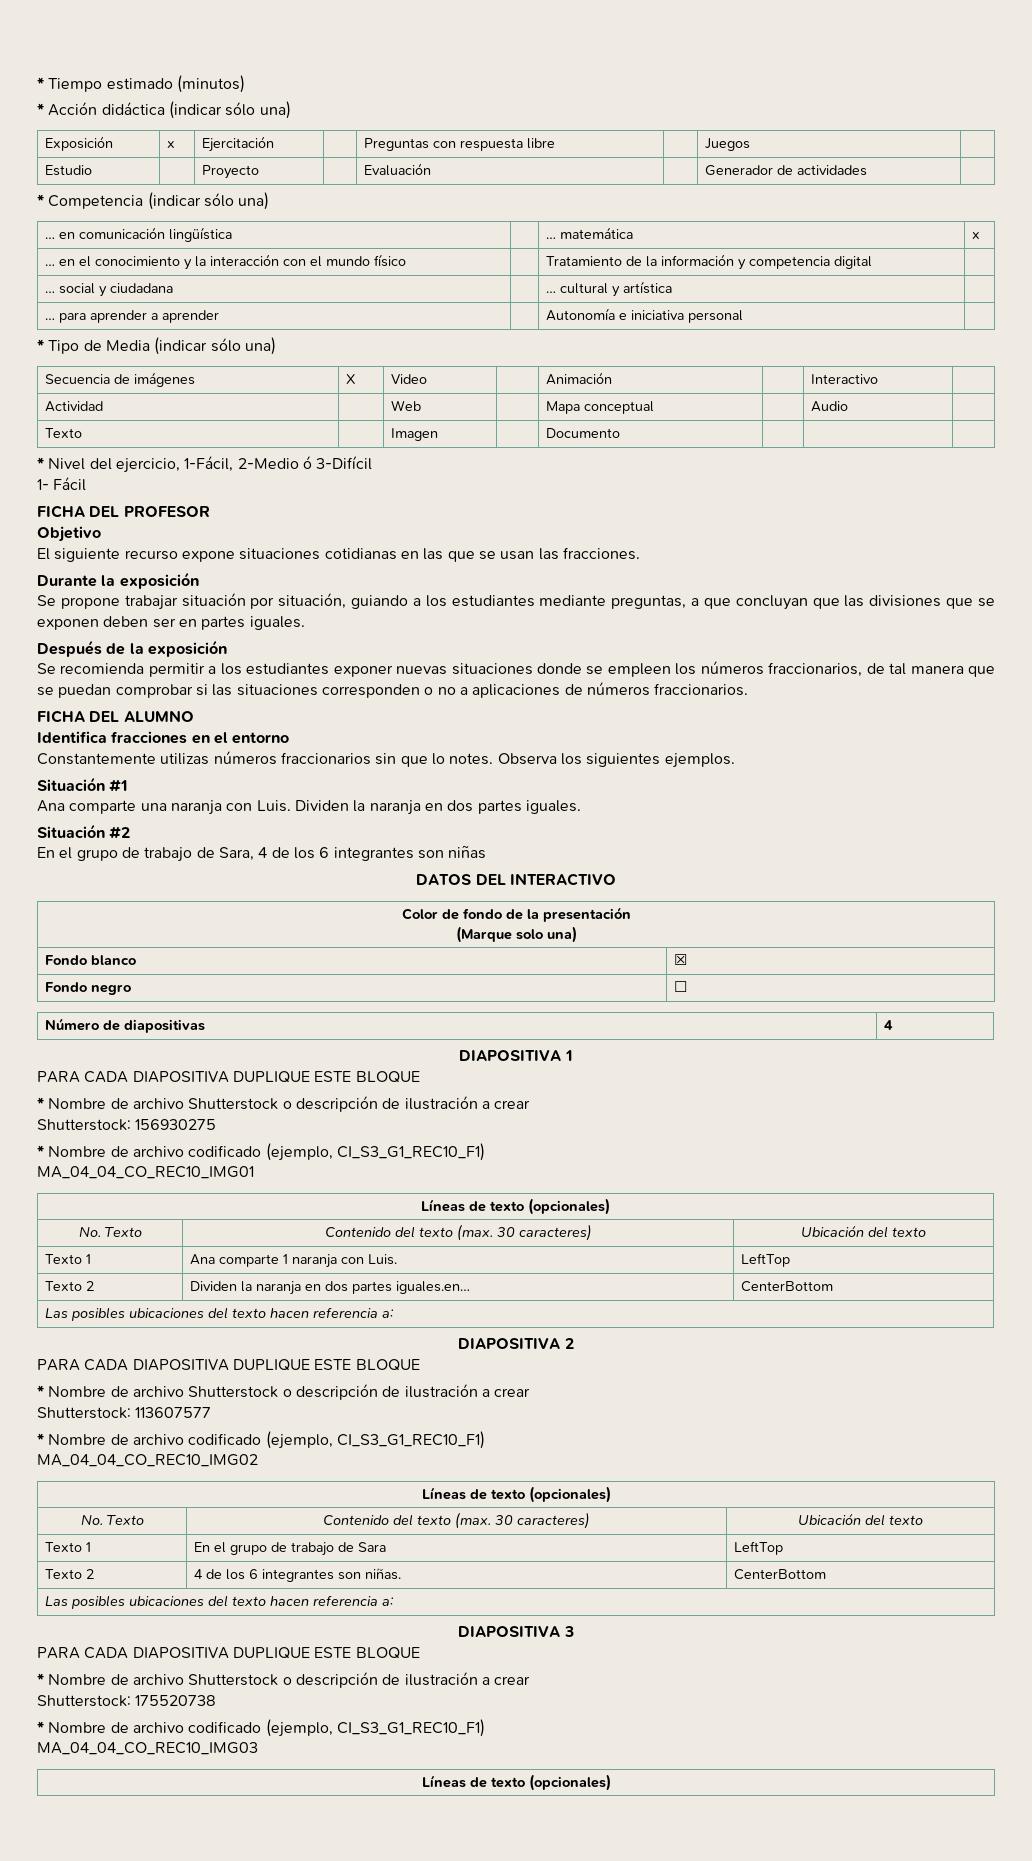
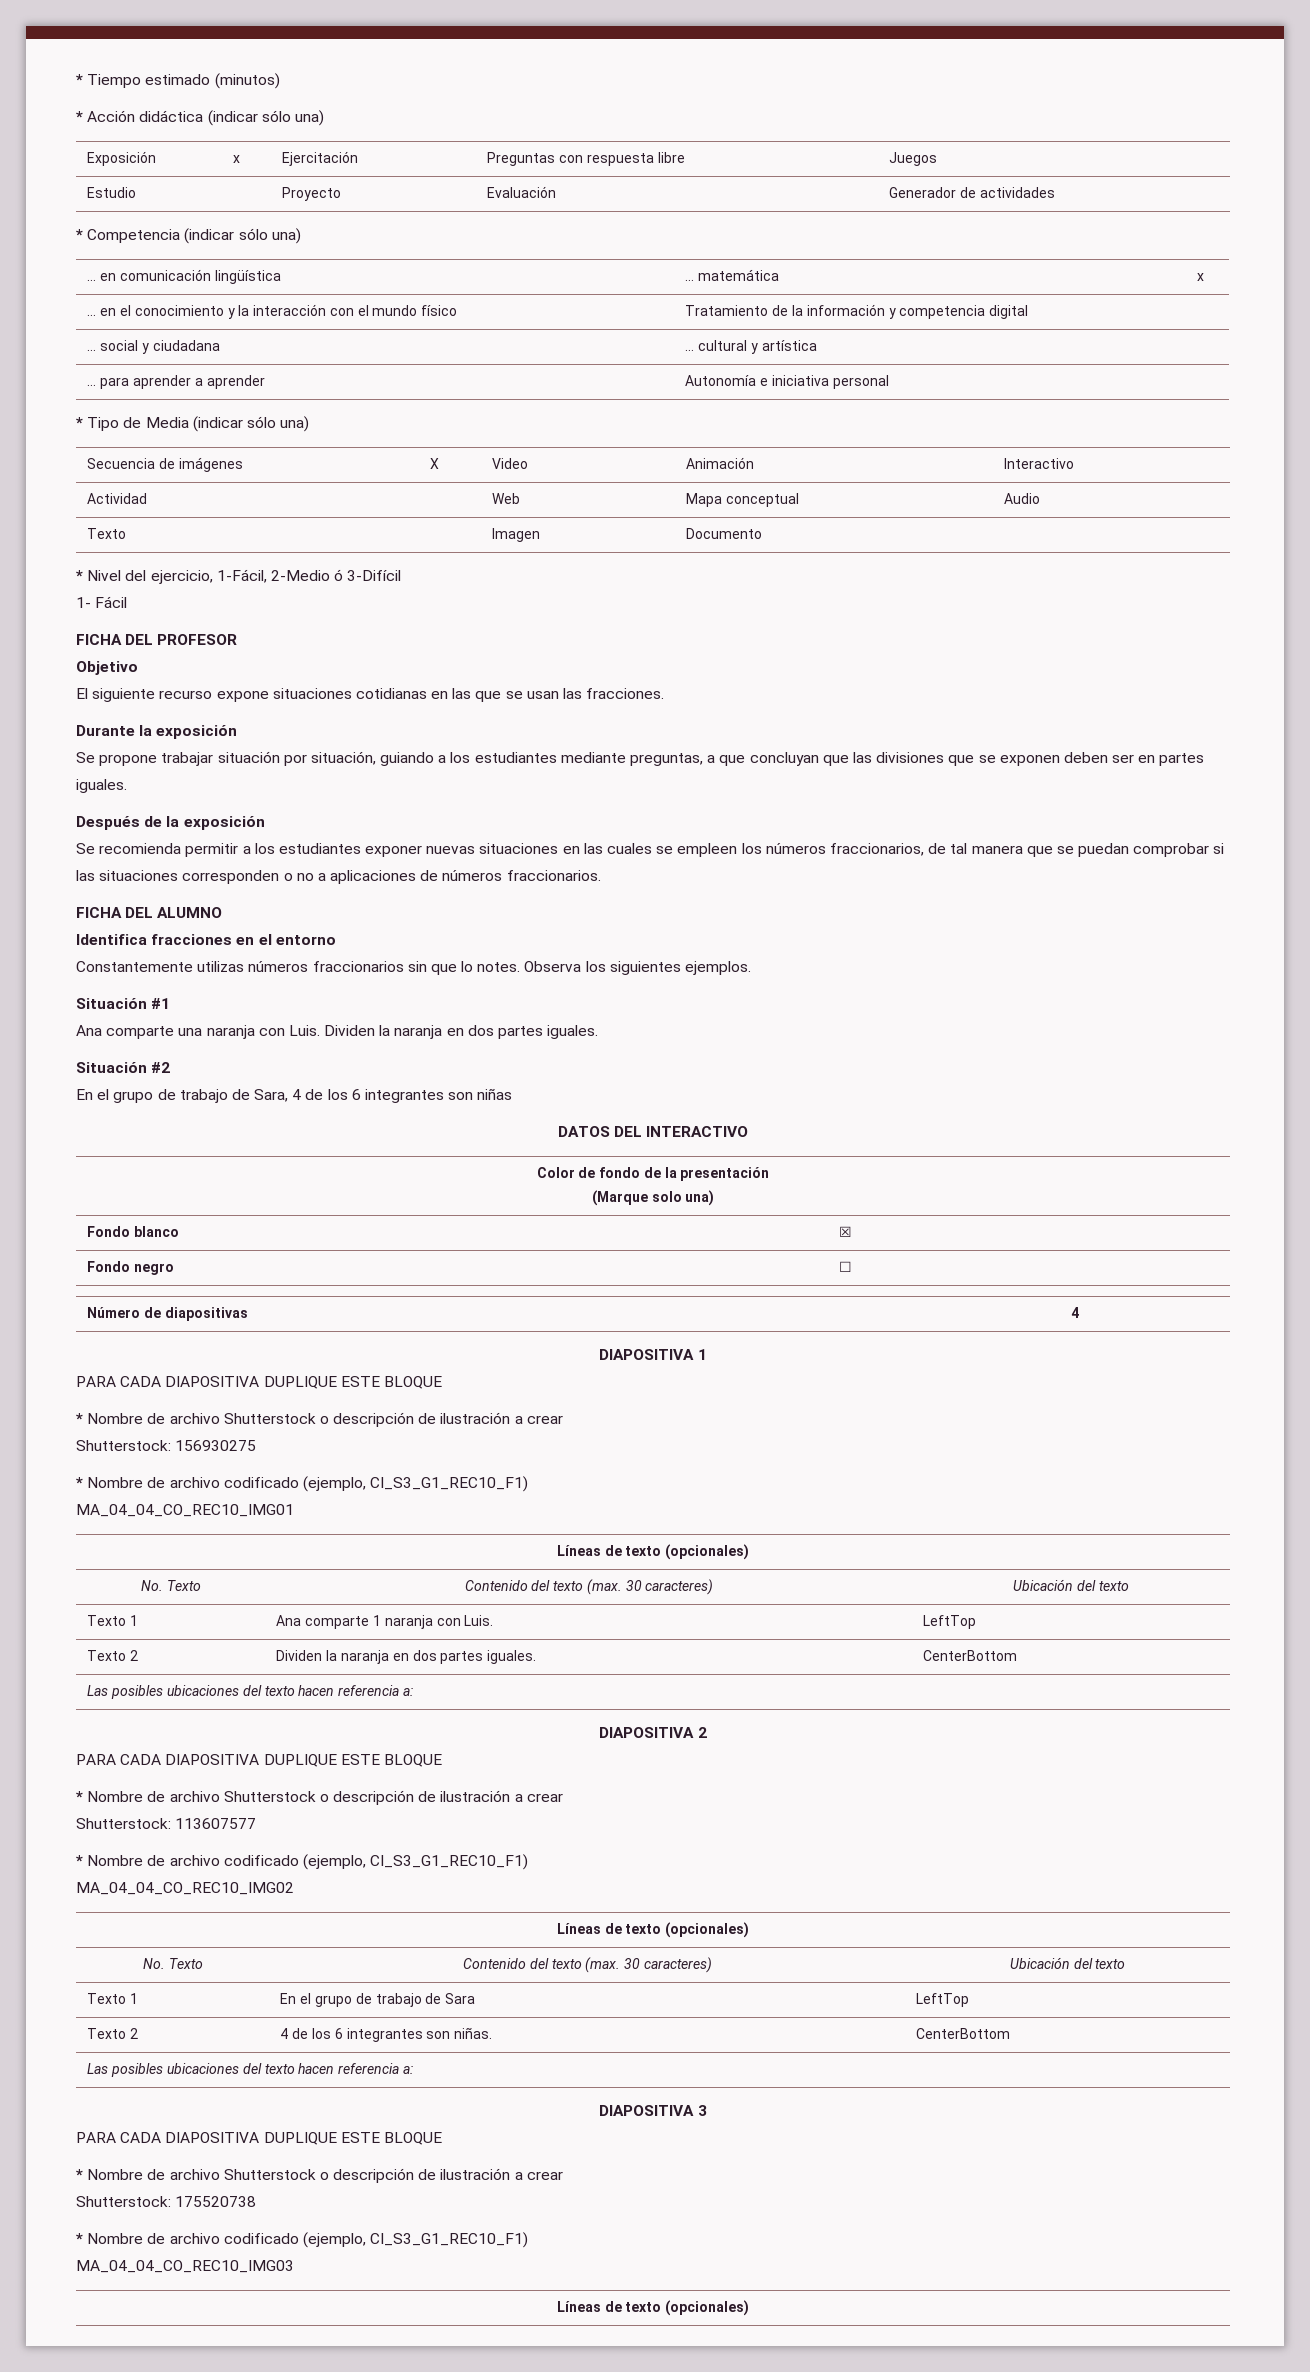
[537,663,583,674] donde -> [562,843,653,854] en las cuales
[395,1281,470,1294] iguales.en… -> [487,1650,537,1664] iguales.

